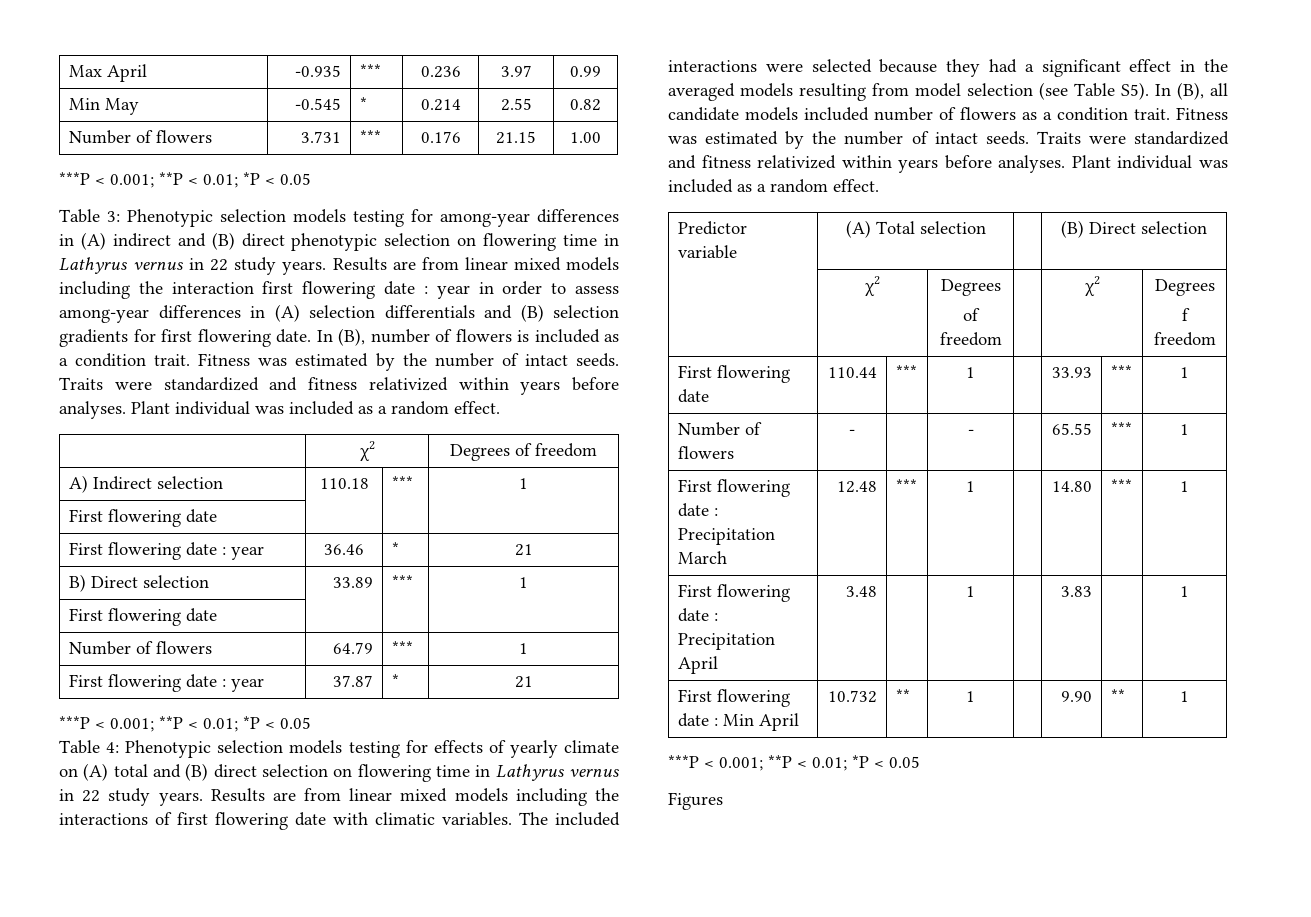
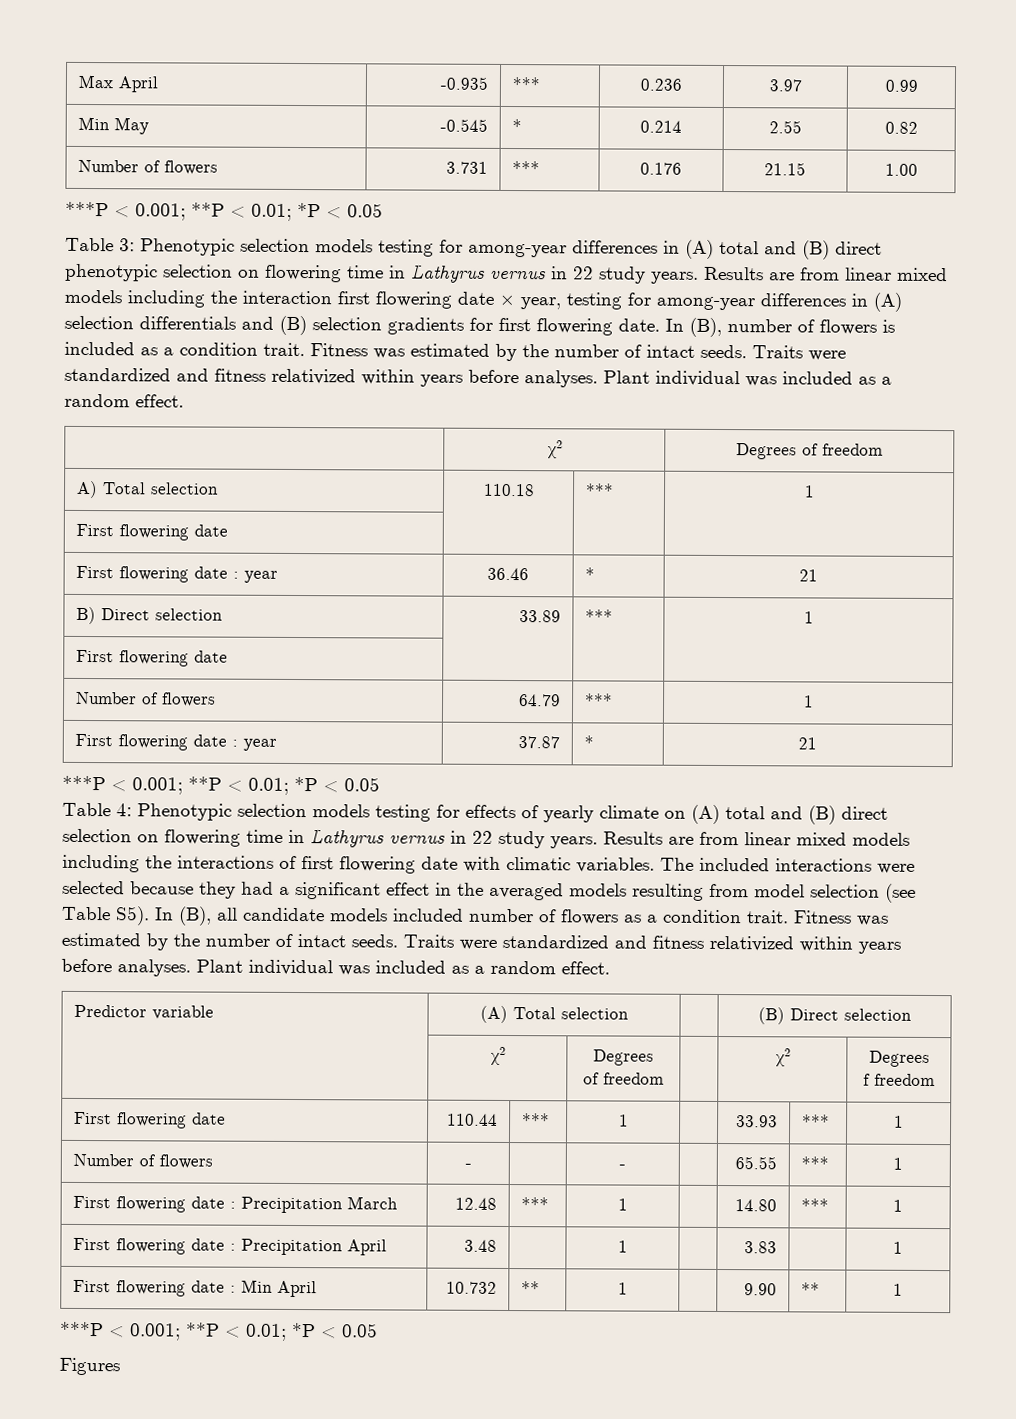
[112,233,171,247] indirect -> [719,240,759,255] total
[423,281,619,299] : year in order to assess -> [499,292,651,310] × year, testing for
[92,476,152,490] Indirect -> [103,482,147,495] Total

